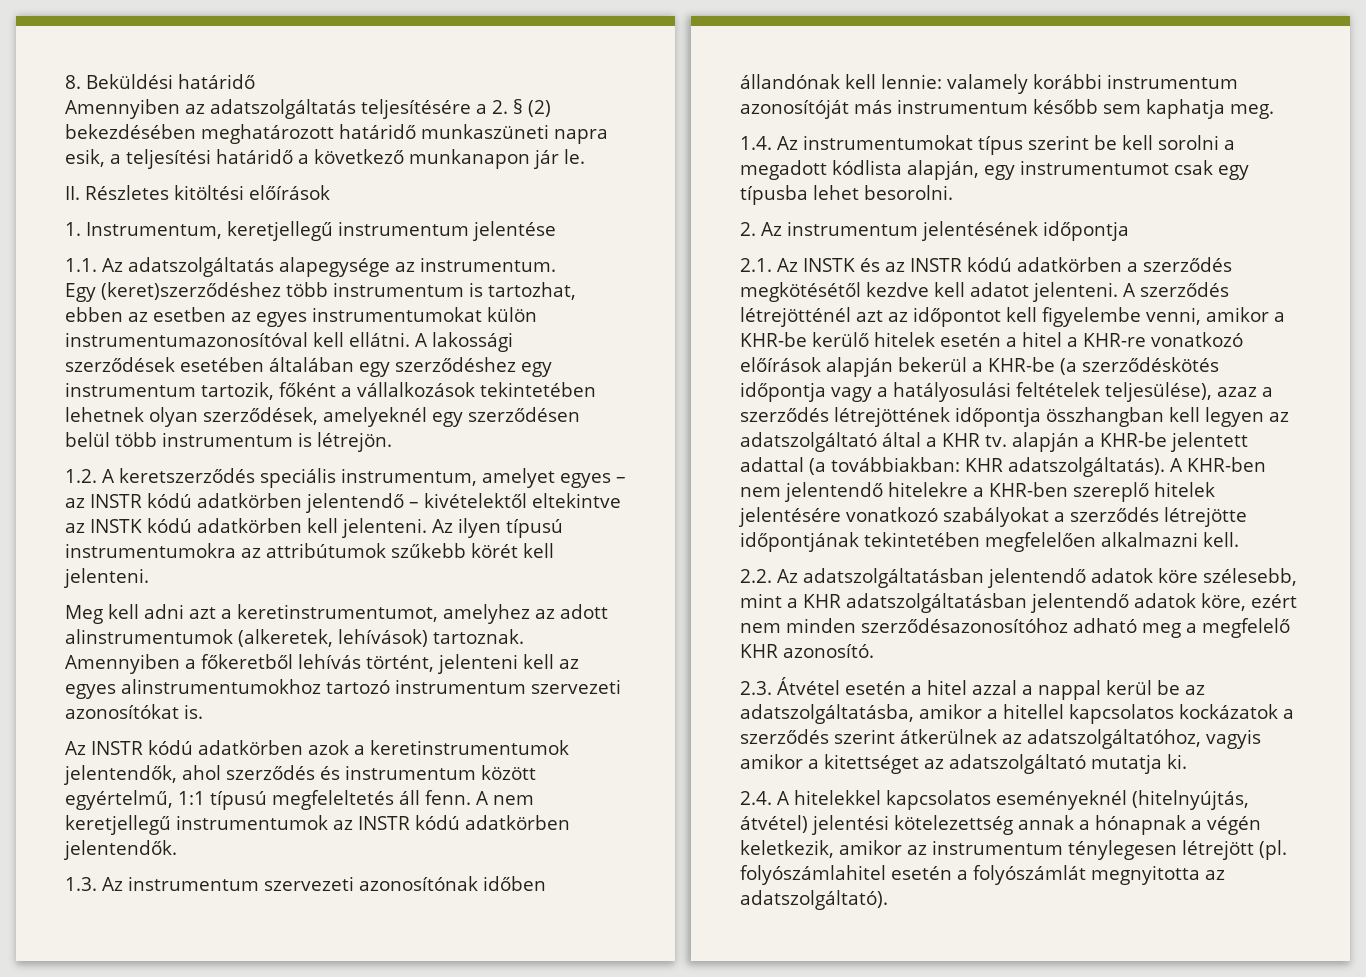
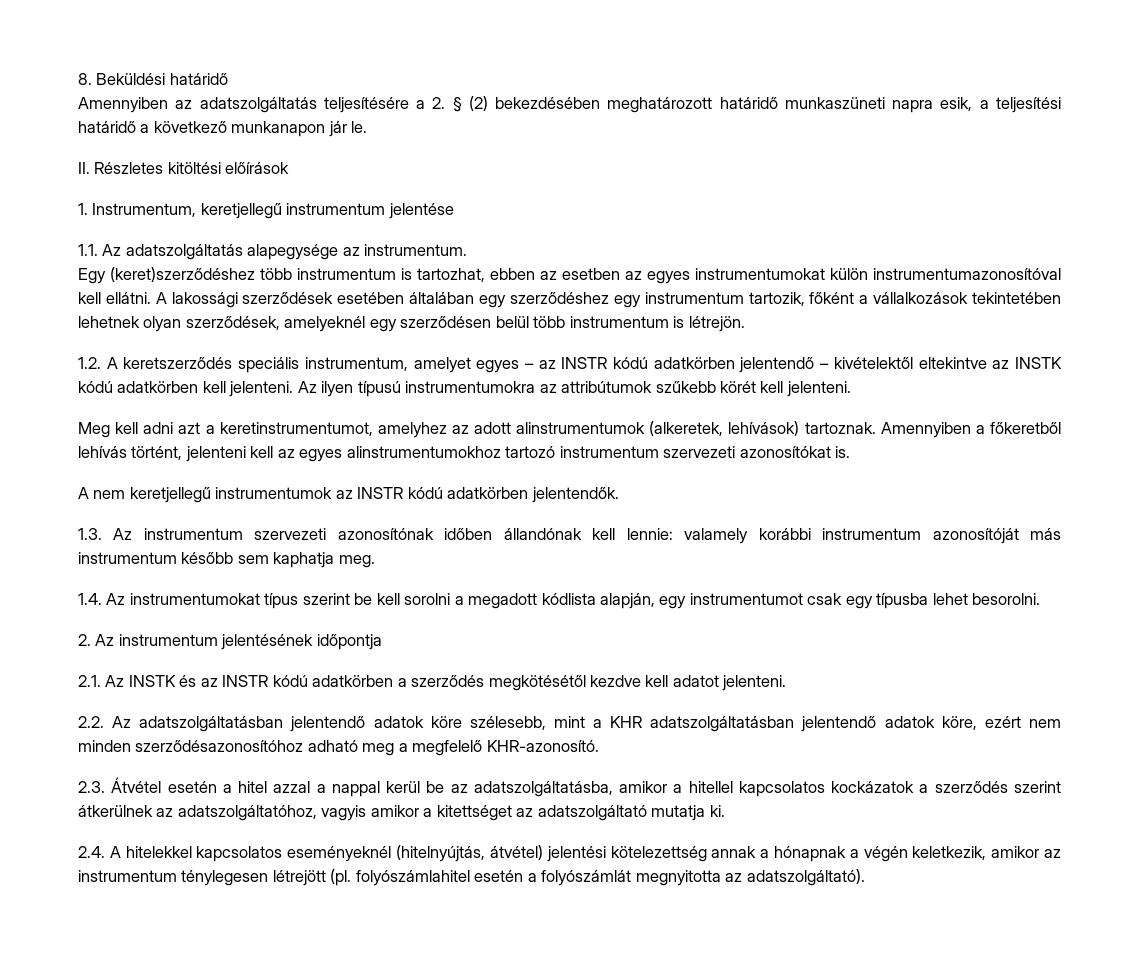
[65,740,569,755] [63,765,536,785] [65,790,471,810] Az INSTR kódú adatkörben azok a keretinstrumentumok jelentendők, ahol szerződés és instrumentum között egyértelmű, 1:1 típusú megfeleltetés áll fenn. -> (851, 452) none
[1123,282,1229,297] [740,307,1285,327] [740,332,1243,347] [740,357,1219,377] [740,382,1273,402] [740,407,1289,427] [740,432,1248,452] [740,457,1266,477] [740,482,1215,502] [738,507,1247,527] [740,532,1239,552] A szerződés létrejötténél azt az időpontot kell figyelembe venni, amikor a KHR-be kerülő hitelek esetén a hitel a KHR-re vonatkozó előírások alapján bekerül a KHR-be (a szerződéskötés időpontja vagy a hatályosulási feltételek teljesülése), azaz a szerződés létrejöttének időpontja összhangban kell legyen az adatszolgáltató által a KHR tv. alapján a KHR-be jelentett adattal (a továbbiakban: KHR adatszolgáltatás). A KHR-ben nem jelentendő hitelekre a KHR-ben szereplő hitelek jelentésére vonatkozó szabályokat a szerződés létrejötte időpontjának tekintetében megfelelően alkalmazni kell. -> (787, 683) none
[740,644,874,658] KHR azonosító. -> [486,740,599,752] KHR-azonosító.

